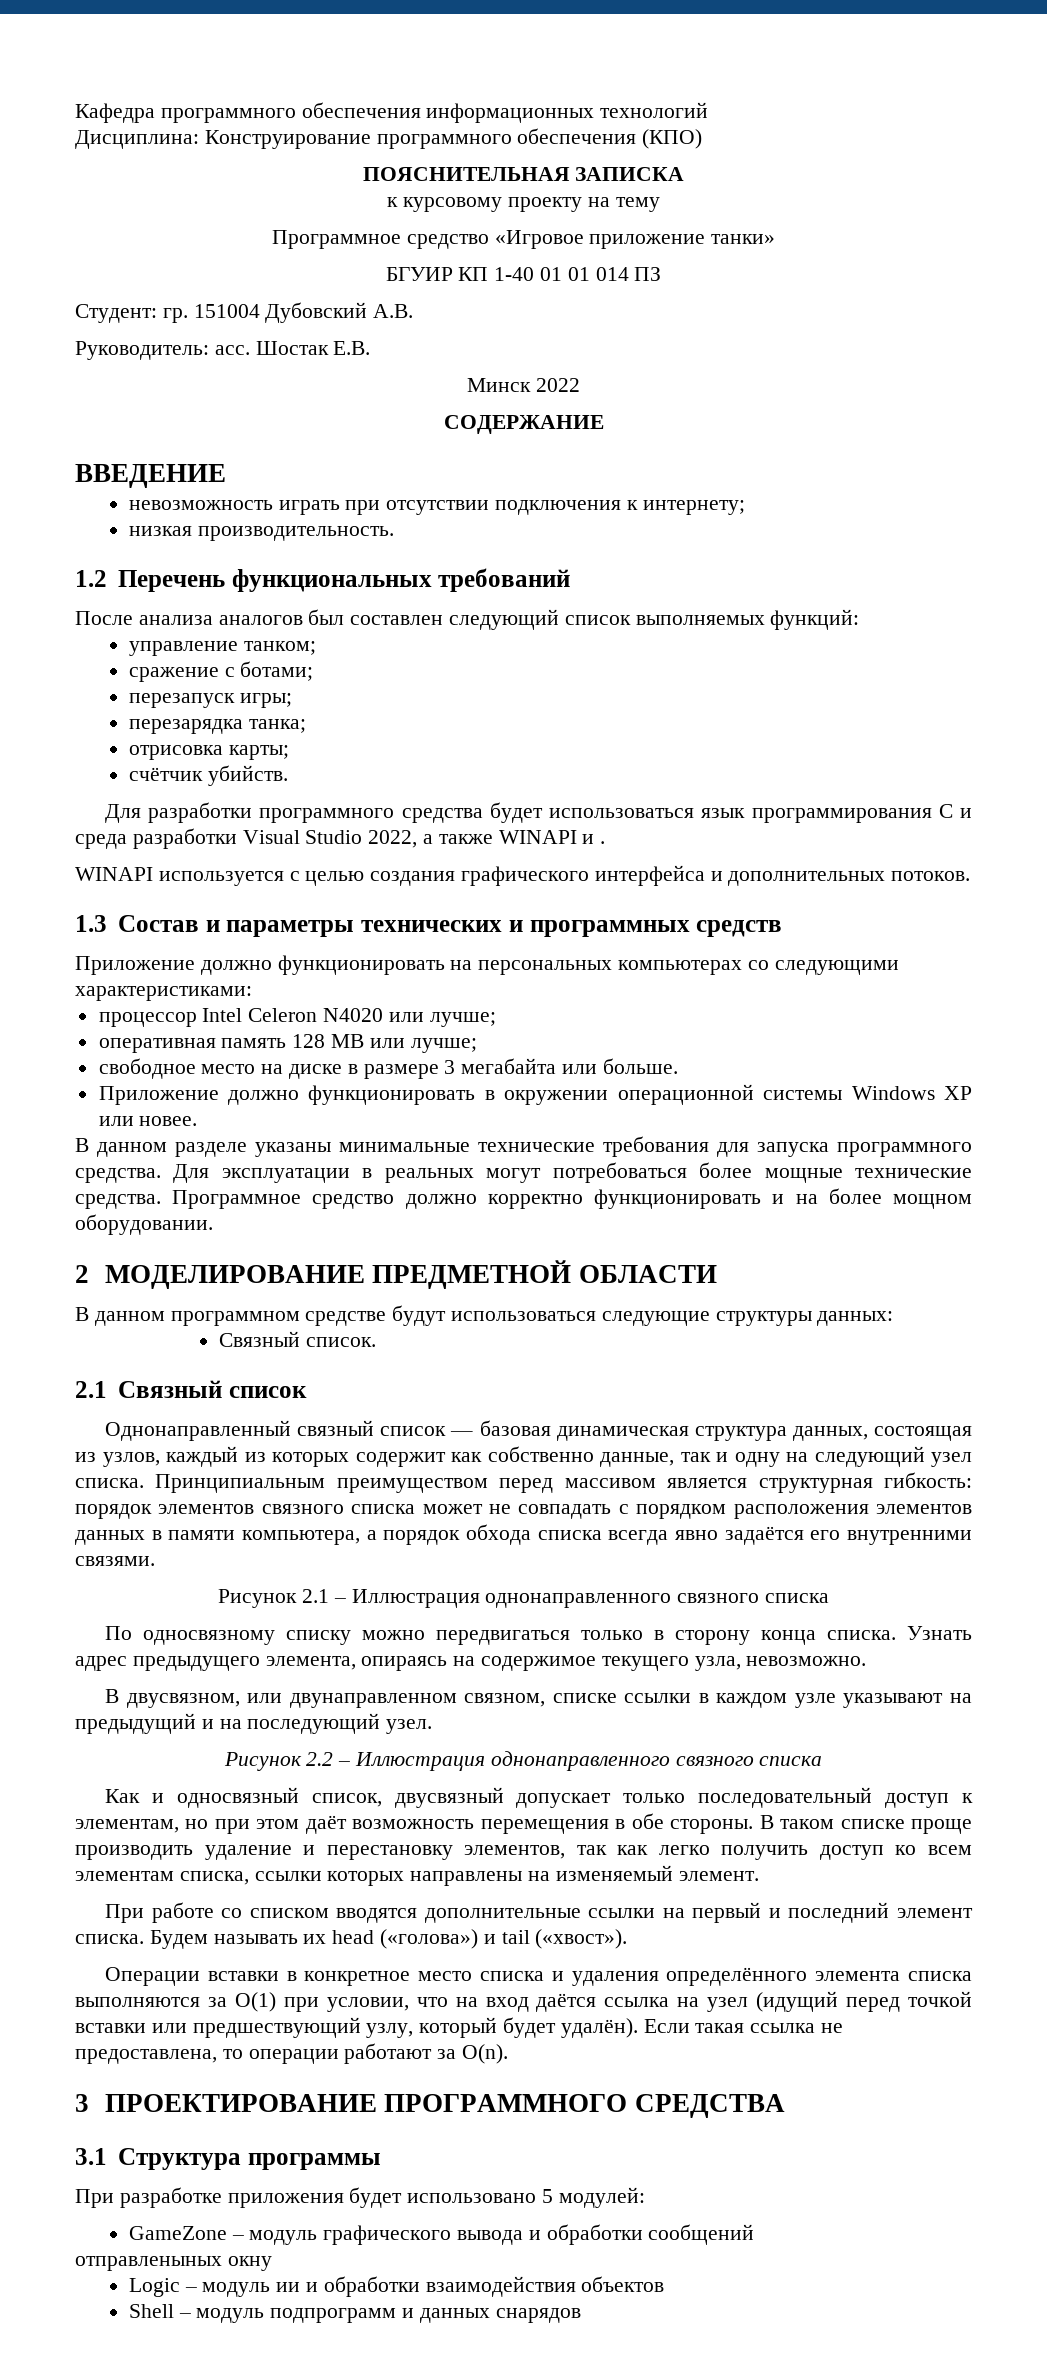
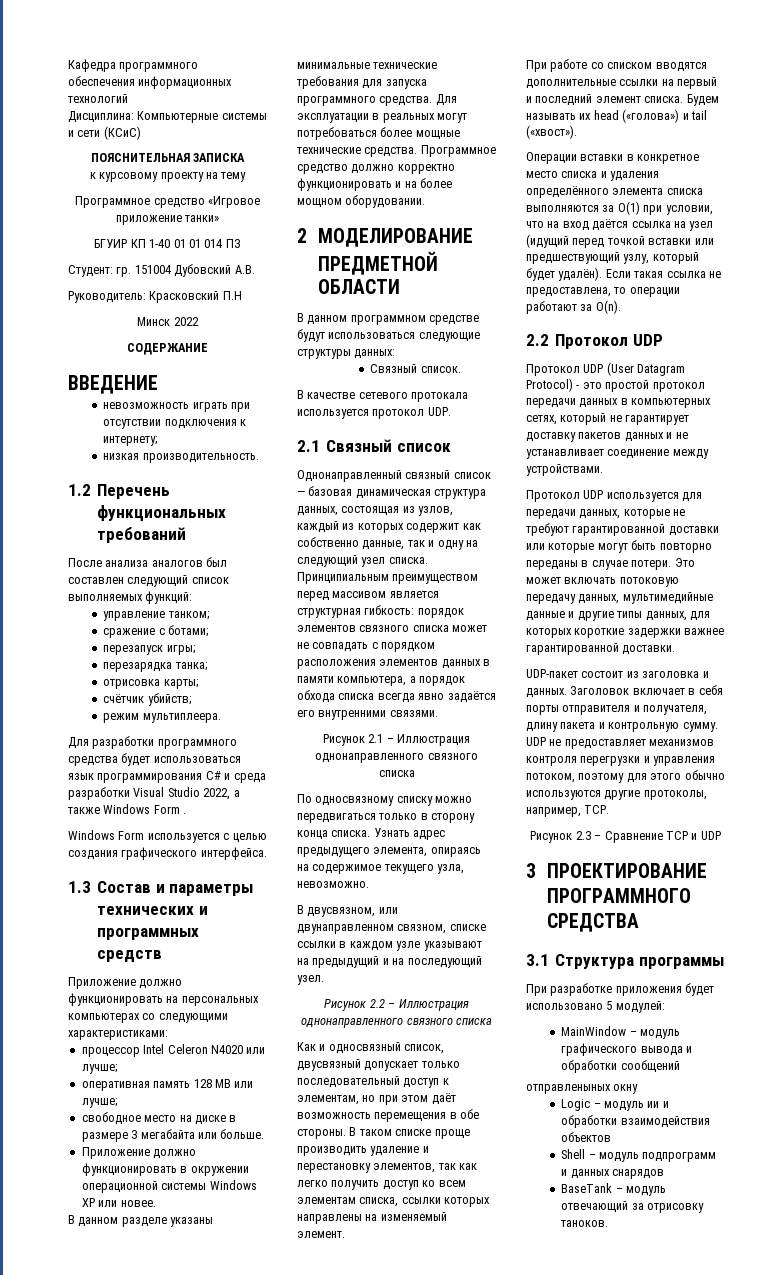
[204,128,703,149] Конструирование программного обеспечения (КПО) -> [137,111,267,123] [68,126,141,140] Компьютерные системы и сети (КСиС)
[214,341,371,355] асс. Шостак Е.В. -> [149,291,242,303] Красковский П.Н
[207,765,288,786] убийств. -> [147,693,191,706] [103,713,221,723] убийств; // режим мультиплеера.
[938,804,953,818] C -> [205,771,221,780] C#
[498,830,595,844] WINAPI и -> [103,804,180,814] Windows Form
[75,867,153,881] WINAPI -> [68,830,145,840] Windows Form
[594,865,971,886] интерфейса и дополнительных потоков. -> [200,847,267,860] интерфейса.
(377, 1342) none -> [297,390,469,402] [297,407,451,419] // В качестве сетевого протокала используется протокол UDP.
(509, 2054) none -> [526,334,663,349] [526,362,686,376] [526,378,705,392] [526,398,712,408] [526,413,690,425] [526,432,688,442] [526,449,709,459] [526,464,603,476] [526,490,703,502] [526,509,686,519] [526,523,719,536] [526,540,712,553] [526,558,695,570] [526,577,679,587] [526,592,713,604] [526,611,710,621] [526,628,725,638] [526,643,676,655] [526,669,709,678] [526,685,723,698] [526,705,708,715] [526,722,718,732] [526,737,715,749] [526,756,716,766] [526,770,725,783] [526,790,707,800] [526,805,610,817] [530,831,721,843] // 2.2 Протокол UDP // Протокол UDP (User Datagram Protocol) - это простой протокол передачи данных в компьютерных сетях, который не гарантирует доставку пакетов данных и не устанавливает соединение между устройствами. // Протокол UDP используется для передачи данных, которые не требуют гарантированной доставки или которые могут быть повторно переданы в случае потери. Это может включать потоковую передачу данных, мультимедийные данные и другие типы данных, для которых короткие задержки важнее гарантированной доставки. // UDP-пакет состоит из заголовка и данных. Заголовок включает в себя порты отправителя и получателя, длину пакета и контрольную сумму. UDP не предоставляет механизмов контроля перегрузки и управления потоком, поэтому для этого обычно используются другие протоколы, например, TCP. // Рисунок 2.3 – Сравнение TCP и UDP
[128,2226,227,2240] GameZone -> [561,1026,627,1036] MainWindow
(581, 2315) none -> [561,1183,666,1196] [561,1201,704,1213] [561,1220,609,1227] // BaseTank – модуль отвечающий за отрисовку таноков.

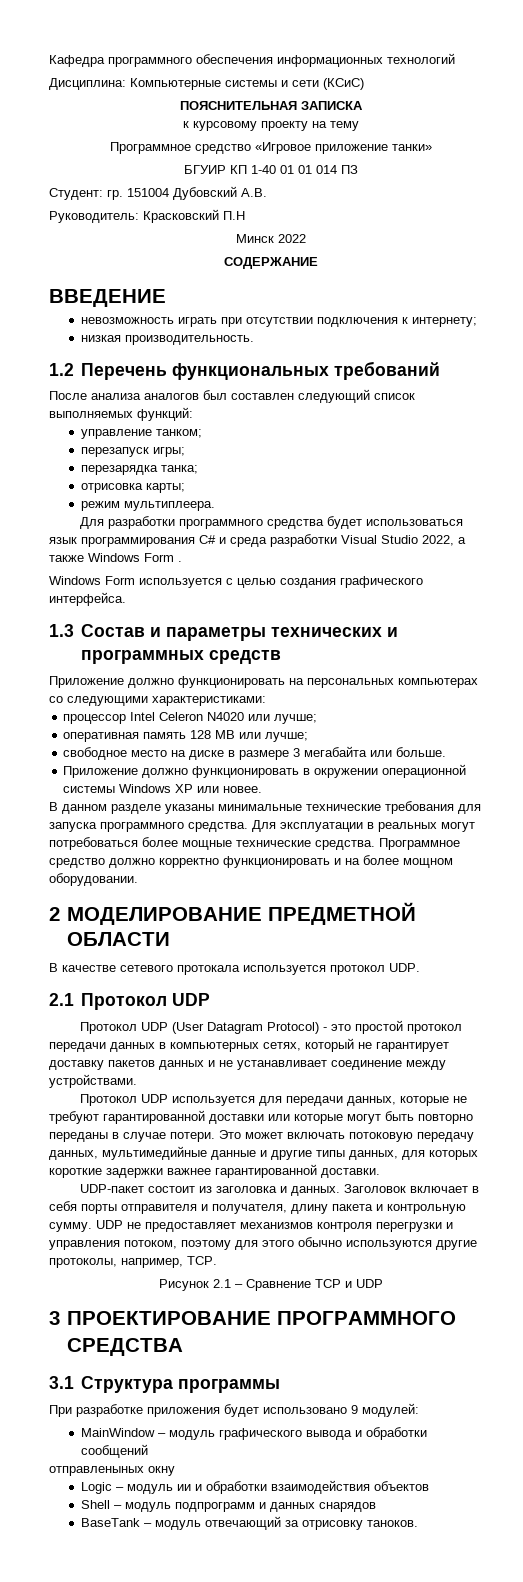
[103,625,208,638] // сражение с ботами; -> (202, 433) none
[103,693,191,706] // счётчик убийств; -> (185, 488) none
[297,313,480,325] [297,329,480,342] [297,349,396,359] [370,364,461,373] // В данном программном средстве будут использоваться следующие структуры данных: // Связный список. -> (170, 939) none
[326,439,451,452] [297,470,491,482] [297,486,487,499] [297,506,454,516] [297,521,481,533] [297,537,478,550] [297,555,428,567] [297,572,479,584] [297,591,439,601] [297,605,464,618] [297,625,488,632] [297,642,436,652] [297,659,491,669] [297,676,466,686] [297,690,496,703] [297,710,438,720] [322,734,471,746] [315,753,478,763] [378,770,415,777] [297,794,473,806] [297,813,476,823] [297,828,446,840] [297,847,481,857] [297,864,465,874] [297,881,369,888] [297,905,398,917] [297,924,486,934] [297,941,482,951] [297,956,482,968] [297,975,324,985] [324,999,469,1011] [301,1018,492,1028] [297,1042,445,1054] [297,1059,460,1071] [297,1076,449,1088] [297,1093,456,1105] [297,1109,480,1122] [297,1127,470,1139] [297,1146,429,1156] [297,1163,478,1173] [297,1180,466,1190] [297,1197,491,1207] [297,1212,447,1224] [297,1231,345,1238] [526,59,707,72] [526,77,718,89] [526,94,719,106] [526,109,707,123] [526,125,577,139] [526,152,700,164] [526,171,660,181] [526,186,703,198] [526,201,713,215] [526,219,714,231] [526,234,714,248] [526,252,699,264] [526,267,721,281] [526,287,680,297] [526,300,621,314] [526,334,549,346] Связный список // Однонаправленный связный список — базовая динамическая структура данных, состоящая из узлов, каждый из которых содержит как собственно данные, так и одну на следующий узел списка. Принципиальным преимуществом перед массивом является структурная гибкость: порядок элементов связного списка может не совпадать с порядком расположения элементов данных в памяти компьютера, а порядок обхода списка всегда явно задаётся его внутренними связями. // Рисунок 2.1 – Иллюстрация однонаправленного связного списка // По односвязному списку можно передвигаться только в сторону конца списка. Узнать адрес предыдущего элемента, опираясь на содержимое текущего узла, невозможно. // В двусвязном, или двунаправленном связном, списке ссылки в каждом узле указывают на предыдущий и на последующий узел. // Рисунок 2.2 – Иллюстрация однонаправленного связного списка // Как и односвязный список, двусвязный допускает только последовательный доступ к элементам, но при этом даёт возможность перемещения в обе стороны. В таком списке проще производить удаление и перестановку элементов, так как легко получить доступ ко всем элементам списка, ссылки которых направлены на изменяемый элемент. // При работе со списком вводятся дополнительные ссылки на первый и последний элемент списка. Будем называть их head («голова») и tail («хвост»). // Операции вставки в конкретное место списка и удаления определённого элемента списка выполняются за O(1) при условии, что на вход даётся ссылка на узел (идущий перед точкой вставки или предшествующий узлу, который будет удалён). Если такая ссылка не предоставлена, то операции работают за O(n). // 2.2 -> (74, 999) none
[575,831,591,840] 2.3 -> [213,1279,231,1288] 2.1
[606,1001,613,1010] 5 -> [351,1405,358,1414] 9

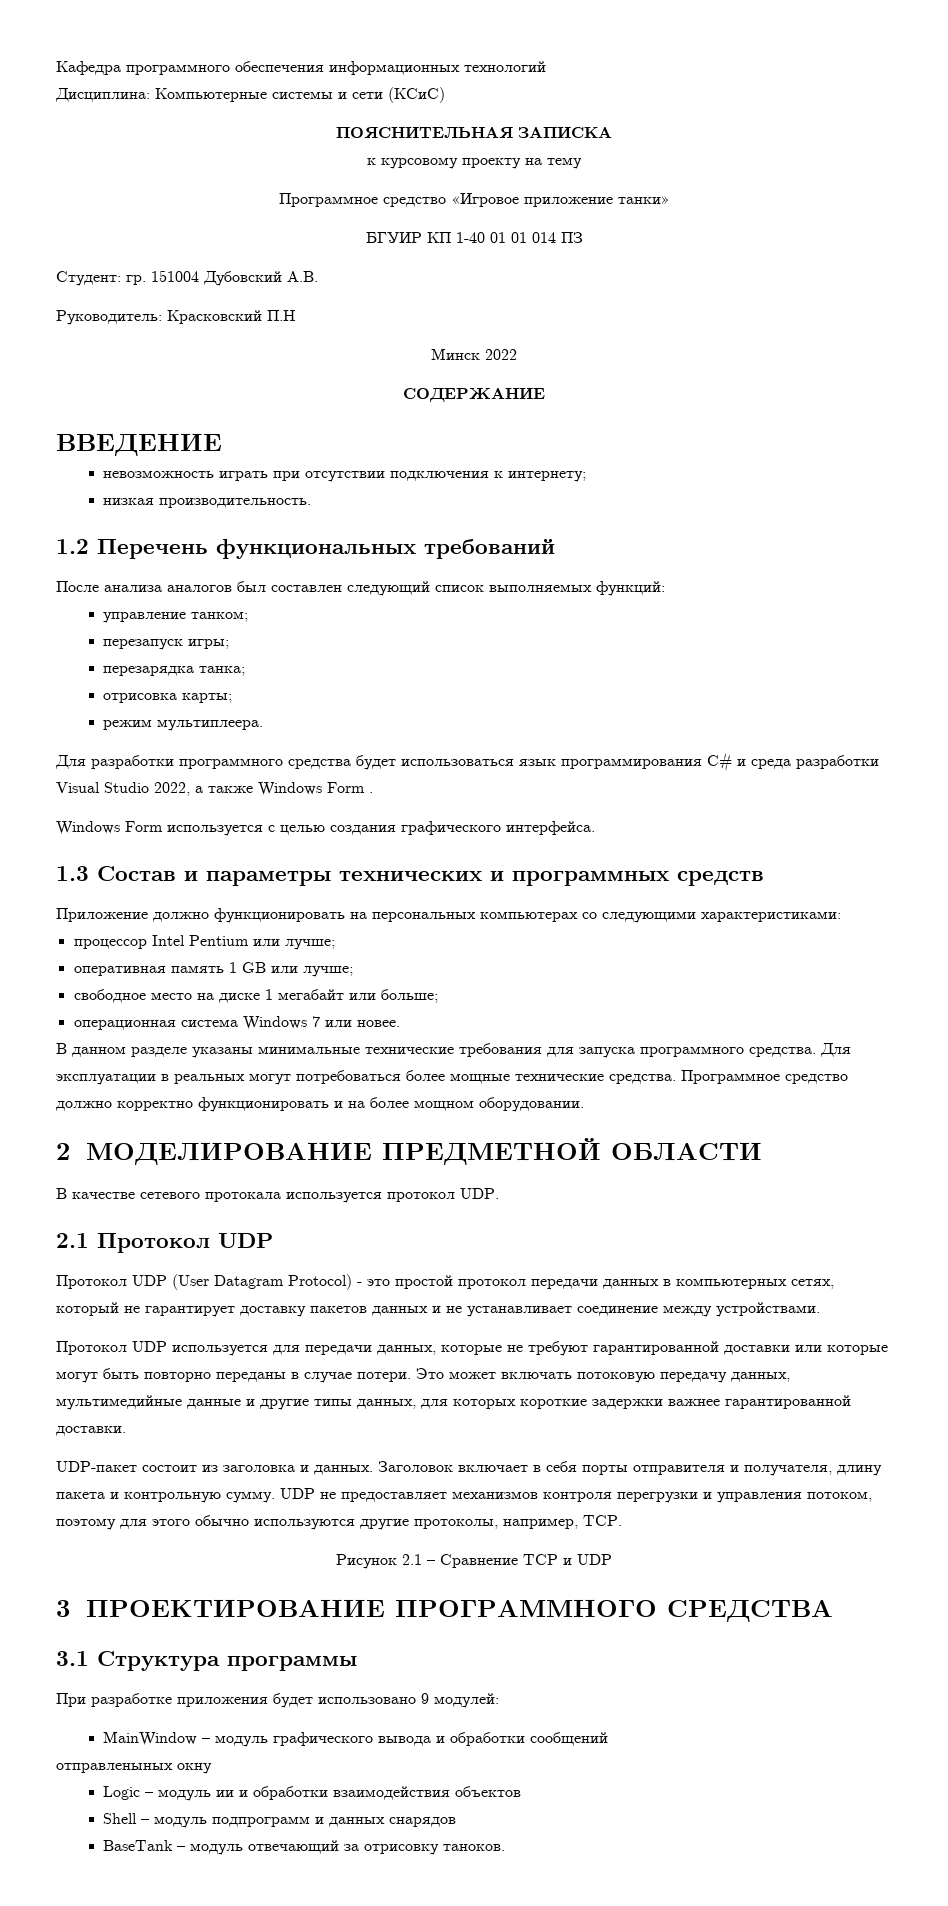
[159,712,245,721] Celeron N4020 -> [188,935,249,946] Pentium
[190,730,236,739] 128 MB -> [228,962,266,973] 1 GB
[228,746,447,760] [63,764,467,778] [63,784,194,793] в размере 3 мегабайта или больше. // Приложение должно функционировать в окружении операционной системы Windows XP -> [264,989,438,1003] [73,1016,320,1030] 1 мегабайт или больше; // операционная система Windows 7

